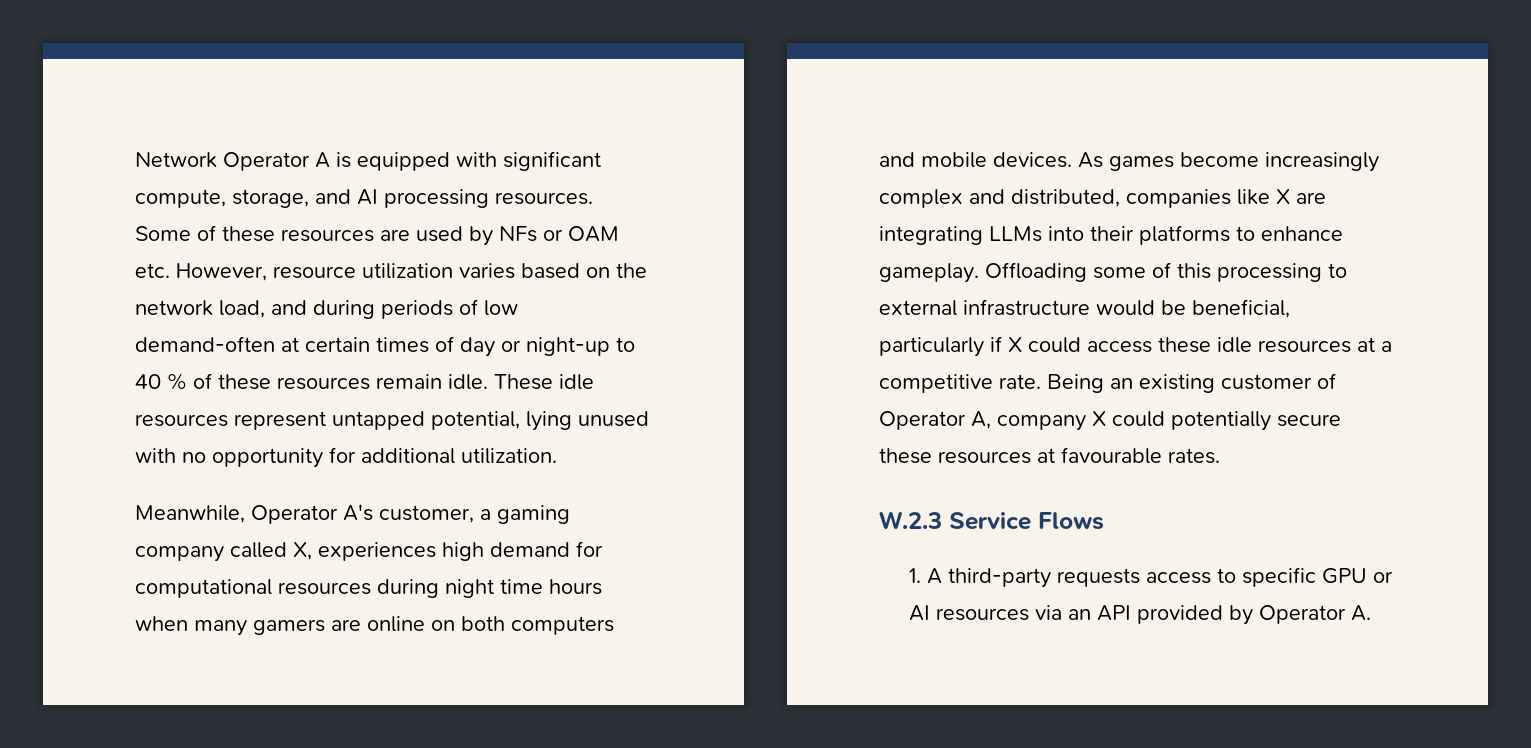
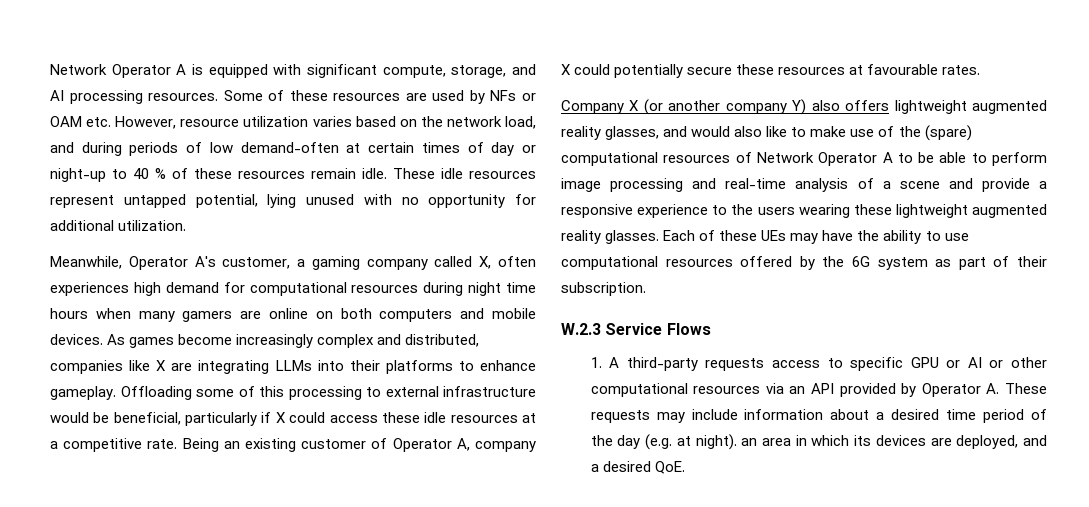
(312, 551) none -> [497,256,536,267] often
(1220, 456) none -> [561,99,1047,115] [561,125,972,141] [561,152,1047,166] [561,178,1047,192] [561,204,1047,218] [561,230,969,244] [561,256,1047,270] [561,282,646,296] // Company X (or another company Y) also offers lightweight augmented reality glasses, and would also like to make use of the (spare) computational resources of Network Operator A to be able to perform image processing and real-time analysis of a scene and provide a responsive experience to the users wearing these lightweight augmented reality glasses. Each of these UEs may have the ability to use computational resources offered by the 6G system as part of their subscription.
(930, 613) none -> [989,357,1047,368] [590,383,688,397] or other computational
(1371, 613) none -> [1005,383,1047,394] [590,409,1047,423] [590,434,1047,450] [590,461,685,474] These requests may include information about a desired time period of the day (e.g. at night). an area in which its devices are deployed, and a desired QoE.

